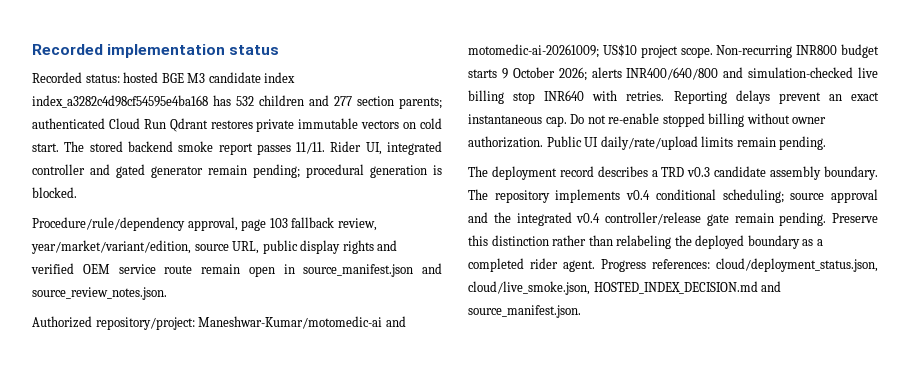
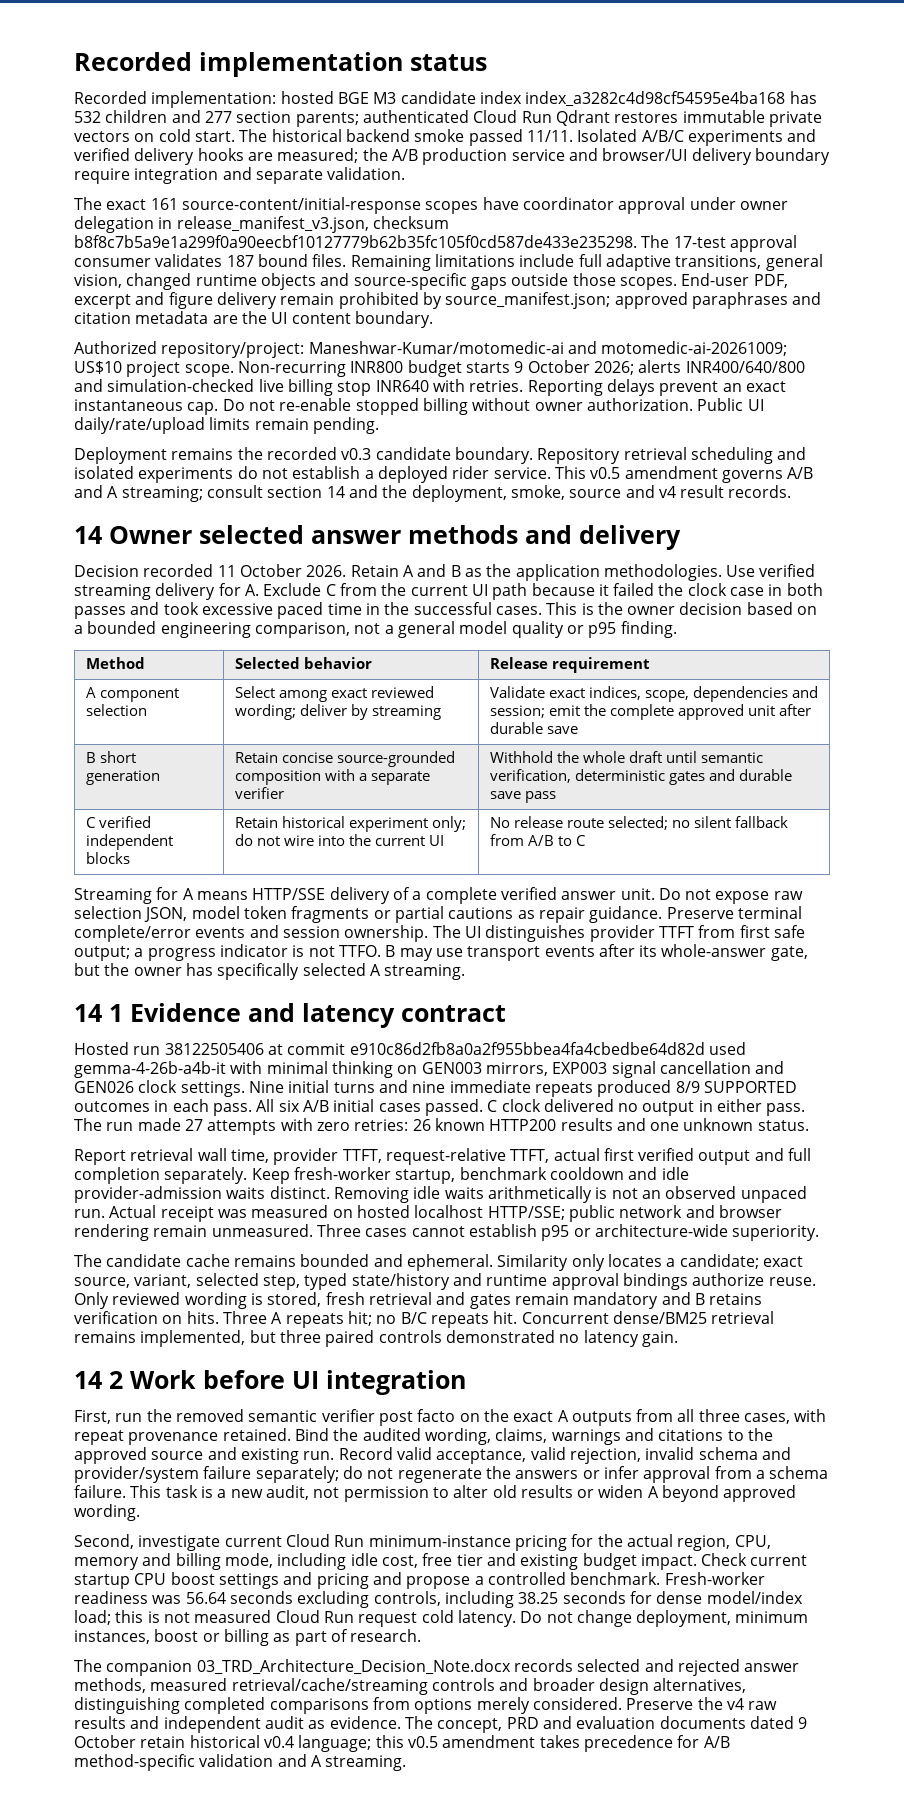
[85,74,120,83] status: -> [151,91,277,108] implementation:
[256,118,359,132] private immutable -> [682,110,822,127] immutable private
[89,141,123,152] stored -> [271,129,342,142] historical
[218,141,443,155] [32,164,442,178] [32,187,77,198] [32,217,377,231] [31,240,398,254] [31,263,442,277] [32,287,167,300] report passes 11/11. Rider UI, integrated controller and gated generator remain pending; procedural generation is blocked. // Procedure/rule/dependency approval, page 103 fallback review, year/market/variant/edition, source URL, public display rights and verified OEM service route remain open in source_manifest.json and source_review_notes.json. -> [468,129,817,146] [74,148,830,165] [74,167,406,184] [74,197,788,214] [74,216,449,233] [74,235,797,252] [74,254,823,271] [74,273,788,290] [74,292,822,309] [74,311,433,328] passed 11/11. Isolated A/B/C experiments and verified delivery hooks are measured; the A/B production service and browser/UI delivery boundary require integration and separate validation. // The exact 161 source-content/initial-response scopes have coordinator approval under owner delegation in release_manifest_v3.json, checksum b8f8c7b5a9e1a299f0a90eecbf10127779b62b35fc105f0cd587de433e235298. The 17-test approval consumer validates 187 bound files. Remaining limitations include full adaptive transitions, general vision, changed runtime objects and source-specific gaps outside those scopes. End-user PDF, excerpt and figure delivery remain prohibited by source_manifest.json; approved paraphrases and citation metadata are the UI content boundary.
[468,166,878,180] [468,189,878,203] [468,212,878,226] [468,235,823,249] [468,258,878,272] [468,281,782,295] [468,305,581,318] The deployment record describes a TRD v0.3 candidate assembly boundary. The repository implements v0.4 conditional scheduling; source approval and the integrated v0.4 controller/release gate remain pending. Preserve this distinction rather than relabeling the deployed boundary as a completed rider agent. Progress references: cloud/deployment_status.json, cloud/live_smoke.json, HOSTED_INDEX_DECISION.md and source_manifest.json. -> [74,447,807,464] [74,466,814,483] [74,485,792,502] [74,525,681,550] [74,564,816,581] [74,583,823,600] [74,602,818,619] [74,621,677,638] [85,657,145,669] [234,657,372,669] [489,657,650,673] [85,687,179,702] [85,704,147,716] [234,686,434,702] [234,704,441,720] [489,686,818,702] [489,704,811,720] [489,722,578,734] [85,751,136,763] [85,770,160,785] [234,751,455,767] [234,769,430,785] [234,787,284,799] [489,751,763,763] [489,769,792,785] [489,791,556,803] [85,816,151,828] [85,834,173,850] [85,852,130,864] [234,816,466,832] [234,834,444,846] [489,816,788,830] [489,834,586,846] [74,887,803,904] [74,906,802,923] [74,925,805,942] [74,944,808,961] [74,963,466,980] [74,1003,506,1028] [74,1042,746,1055] [74,1061,785,1078] [74,1080,797,1097] [74,1099,806,1116] [74,1118,809,1135] [74,1148,812,1165] [74,1167,689,1184] [74,1186,807,1203] [74,1205,782,1222] [74,1224,820,1241] [74,1254,803,1271] [74,1273,816,1290] [74,1292,763,1309] [74,1311,775,1328] [74,1330,678,1347] [74,1370,466,1395] [74,1409,827,1426] [74,1428,773,1445] [74,1447,791,1464] [74,1466,829,1483] [74,1485,797,1502] [74,1504,140,1521] [74,1534,771,1551] [74,1553,808,1570] [74,1572,765,1589] [74,1591,803,1608] [74,1610,809,1627] [74,1629,422,1646] [74,1659,800,1676] [74,1678,747,1695] [74,1697,778,1714] [74,1716,808,1733] [74,1735,730,1752] [74,1754,407,1771] Deployment remains the recorded v0.3 candidate boundary. Repository retrieval scheduling and isolated experiments do not establish a deployed rider service. This v0.5 amendment governs A/B and A streaming; consult section 14 and the deployment, smoke, source and v4 result records. // 14 Owner selected answer methods and delivery // Decision recorded 11 October 2026. Retain A and B as the application methodologies. Use verified streaming delivery for A. Exclude C from the current UI path because it failed the clock case in both passes and took excessive paced time in the successful cases. This is the owner decision based on a bounded engineering comparison, not a general model quality or p95 finding. // Method | Selected behavior | Release requirement // A component selection | Select among exact reviewed wording; deliver by streaming | Validate exact indices, scope, dependencies and session; emit the complete approved unit after durable save // B short generation | Retain concise source-grounded composition with a separate verifier | Withhold the whole draft until semantic verification, deterministic gates and durable save pass // C verified independent blocks | Retain historical experiment only; do not wire into the current UI | No release route selected; no silent fallback from A/B to C // Streaming for A means HTTP/SSE delivery of a complete verified answer unit. Do not expose raw selection JSON, model token fragments or partial cautions as repair guidance. Preserve terminal complete/error events and session ownership. The UI distinguishes provider TTFT from first safe output; a progress indicator is not TTFO. B may use transport events after its whole-answer gate, but the owner has specifically selected A streaming. // 14 1 Evidence and latency contract // Hosted run 38122505406 at commit e910c86d2fb8a0a2f955bbea4fa4cbedbe64d82d used gemma-4-26b-a4b-it with minimal thinking on GEN003 mirrors, EXP003 signal cancellation and GEN026 clock settings. Nine initial turns and nine immediate repeats produced 8/9 SUPPORTED outcomes in each pass. All six A/B initial cases passed. C clock delivered no output in either pass. The run made 27 attempts with zero retries: 26 known HTTP200 results and one unknown status. // Report retrieval wall time, provider TTFT, request-relative TTFT, actual first verified output and full completion separately. Keep fresh-worker startup, benchmark cooldown and idle provider-admission waits distinct. Removing idle waits arithmetically is not an observed unpaced run. Actual receipt was measured on hosted localhost HTTP/SSE; public network and browser rendering remain unmeasured. Three cases cannot establish p95 or architecture-wide superiority. // The candidate cache remains bounded and ephemeral. Similarity only locates a candidate; exact source, variant, selected step, typed state/history and runtime approval bindings authorize reuse. Only reviewed wording is stored, fresh retrieval and gates remain mandatory and B retains verification on hits. Three A repeats hit; no B/C repeats hit. Concurrent dense/BM25 retrieval remains implemented, but three paired controls demonstrated no latency gain. // 14 2 Work before UI integration // First, run the removed semantic verifier post facto on the exact A outputs from all three cases, with repeat provenance retained. Bind the audited wording, claims, warnings and citations to the approved source and existing run. Record valid acceptance, valid rejection, invalid schema and provider/system failure separately; do not regenerate the answers or infer approval from a schema failure. This task is a new audit, not permission to alter old results or widen A beyond approved wording. // Second, investigate current Cloud Run minimum-instance pricing for the actual region, CPU, memory and billing mode, including idle cost, free tier and existing budget impact. Check current startup CPU boost settings and pricing and propose a controlled benchmark. Fresh-worker readiness was 56.64 seconds excluding controls, including 38.25 seconds for dense model/index load; this is not measured Cloud Run request cold latency. Do not change deployment, minimum instances, boost or billing as part of research. // The companion 03_TRD_Architecture_Decision_Note.docx records selected and rejected answer methods, measured retrieval/cache/streaming controls and broader design alternatives, distinguishing completed comparisons from options merely considered. Preserve the v4 raw results and independent audit as evidence. The concept, PRD and evaluation documents dated 9 October retain historical v0.4 language; this v0.5 amendment takes precedence for A/B method-specific validation and A streaming.

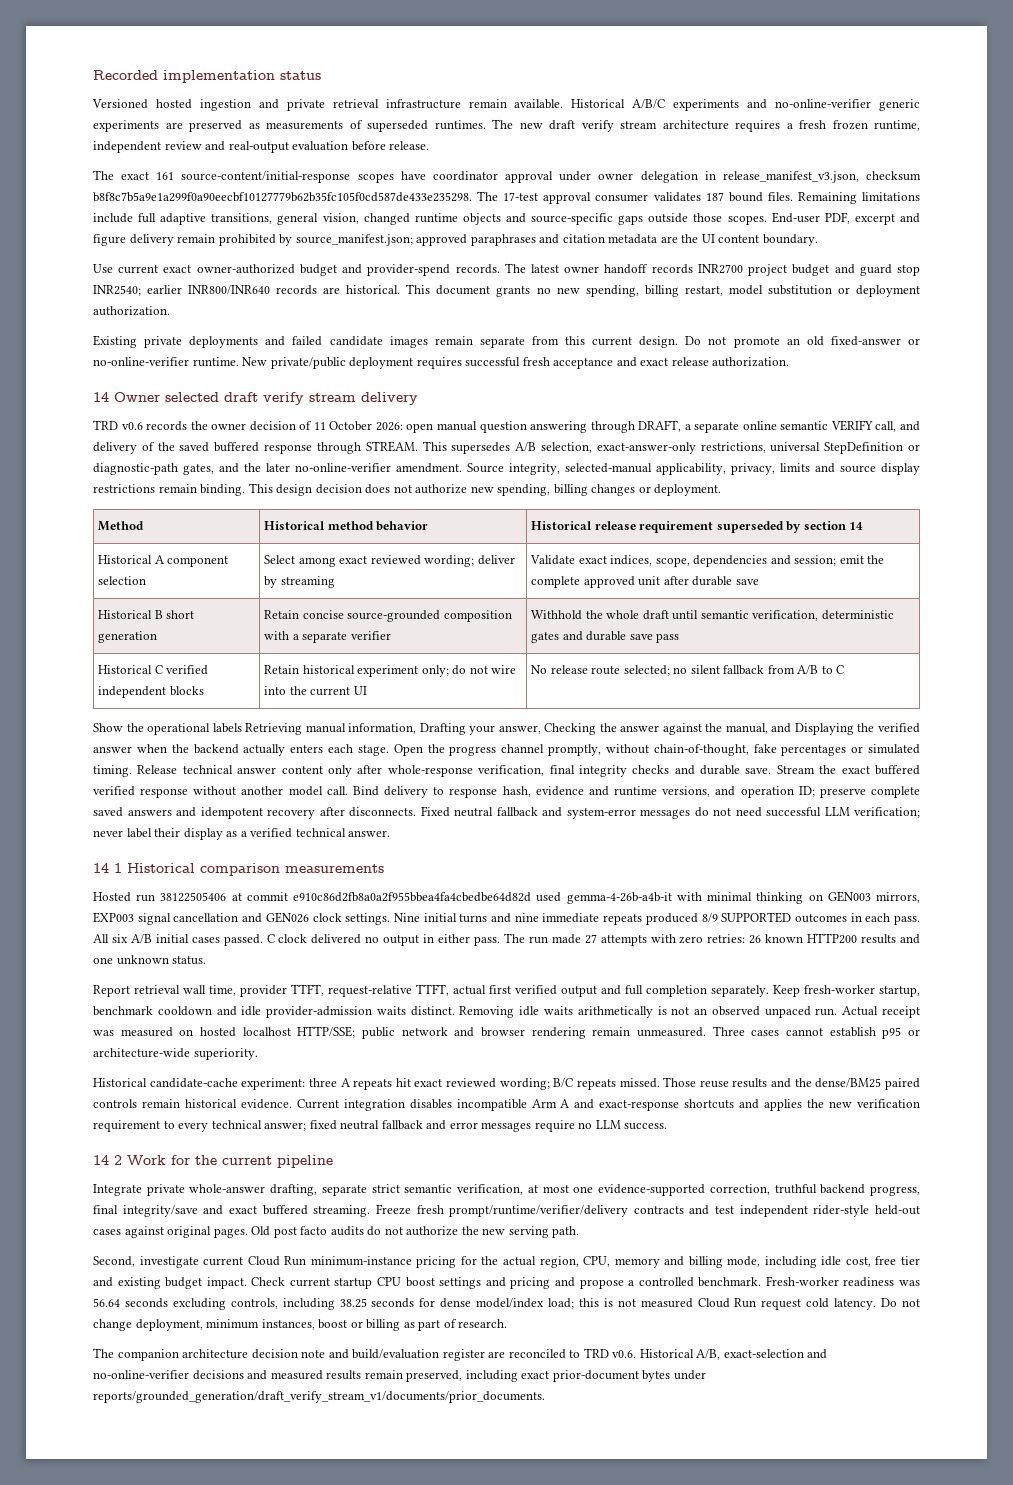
[74,91,817,108] [74,110,822,127] [74,129,817,146] [74,148,830,165] [74,167,406,184] Recorded implementation: hosted BGE M3 candidate index index_a3282c4d98cf54595e4ba168 has 532 children and 277 section parents; authenticated Cloud Run Qdrant restores immutable private vectors on cold start. The historical backend smoke passed 11/11. Isolated A/B/C experiments and verified delivery hooks are measured; the A/B production service and browser/UI delivery boundary require integration and separate validation. -> [92,99,921,111] [93,119,920,132] [93,141,430,153] Versioned hosted ingestion and private retrieval infrastructure remain available. Historical A/B/C experiments and no-online-verifier generic experiments are preserved as measurements of superseded runtimes. The new draft verify stream architecture requires a fresh frozen runtime, independent review and real-output evaluation before release.
[74,341,788,358] [74,360,805,377] [74,379,786,396] [74,398,764,415] [74,417,379,434] [74,447,807,464] [74,466,814,483] [74,485,792,502] [74,525,681,550] [74,564,816,581] [74,583,823,600] [74,602,818,619] [74,621,677,638] Authorized repository/project: Maneshwar-Kumar/motomedic-ai and motomedic-ai-20261009; US$10 project scope. Non-recurring INR800 budget starts 9 October 2026; alerts INR400/640/800 and simulation-checked live billing stop INR640 with retries. Reporting delays prevent an exact instantaneous cap. Do not re-enable stopped billing without owner authorization. Public UI daily/rate/upload limits remain pending. // Deployment remains the recorded v0.3 candidate boundary. Repository retrieval scheduling and isolated experiments do not establish a deployed rider service. This v0.5 amendment governs A/B and A streaming; consult section 14 and the deployment, smoke, source and v4 result records. // 14 Owner selected answer methods and delivery // Decision recorded 11 October 2026. Retain A and B as the application methodologies. Use verified streaming delivery for A. Exclude C from the current UI path because it failed the clock case in both passes and took excessive paced time in the successful cases. This is the owner decision based on a bounded engineering comparison, not a general model quality or p95 finding. -> [93,263,920,276] [93,284,920,297] [93,306,170,316] [93,335,920,348] [93,357,790,369] [93,392,418,405] [93,420,920,433] [93,441,920,454] [93,463,920,475] [93,483,722,496] Use current exact owner-authorized budget and provider-spend records. The latest owner handoff records INR2700 project budget and guard stop INR2540; earlier INR800/INR640 records are historical. This document grants no new spending, billing restart, model substitution or deployment authorization. // Existing private deployments and failed candidate images remain separate from this current design. Do not promote an old fixed-answer or no-online-verifier runtime. New private/public deployment requires successful fresh acceptance and exact release authorization. // 14 Owner selected draft verify stream delivery // TRD v0.6 records the owner decision of 11 October 2026: open manual question answering through DRAFT, a separate online semantic VERIFY call, and delivery of the saved buffered response through STREAM. This supersedes A/B selection, exact-answer-only restrictions, universal StepDefinition or diagnostic-path gates, and the later no-online-verifier amendment. Source integrity, selected-manual applicability, privacy, limits and source display restrictions remain binding. This design decision does not authorize new spending, billing changes or deployment.
[234,657,300,669] Selected -> [264,521,374,530] Historical method
[489,657,650,673] Release requirement // -> [531,521,864,533] [98,555,153,564] Historical release requirement superseded by section 14 // Historical
(578, 730) none -> [98,610,153,619] Historical
(556, 797) none -> [98,665,153,674] Historical
[74,887,803,904] [74,906,802,923] [74,925,805,942] [74,944,808,961] [74,963,466,980] [74,1003,506,1028] Streaming for A means HTTP/SSE delivery of a complete verified answer unit. Do not expose raw selection JSON, model token fragments or partial cautions as repair guidance. Preserve terminal complete/error events and session ownership. The UI distinguishes provider TTFT from first safe output; a progress indicator is not TTFO. B may use transport events after its whole-answer gate, but the owner has specifically selected A streaming. // 14 1 Evidence and latency contract -> [93,723,920,735] [93,744,921,756] [93,765,921,777] [93,786,920,798] [93,806,920,819] [93,828,391,840] [93,863,384,876] Show the operational labels Retrieving manual information, Drafting your answer, Checking the answer against the manual, and Displaying the verified answer when the backend actually enters each stage. Open the progress channel promptly, without chain-of-thought, fake percentages or simulated timing. Release technical answer content only after whole-response verification, final integrity checks and durable save. Stream the exact buffered verified response without another model call. Bind delivery to response hash, evidence and runtime versions, and operation ID; preserve complete saved answers and idempotent recovery after disconnects. Fixed neutral fallback and system-error messages do not need successful LLM verification; never label their display as a verified technical answer. // 14 1 Historical comparison measurements
[74,1254,803,1271] [74,1273,816,1290] [74,1292,763,1309] [74,1311,775,1328] [74,1330,678,1347] [74,1370,466,1395] [74,1409,827,1426] [74,1428,773,1445] [74,1447,791,1464] [74,1466,829,1483] [74,1485,797,1502] [74,1504,140,1521] The candidate cache remains bounded and ephemeral. Similarity only locates a candidate; exact source, variant, selected step, typed state/history and runtime approval bindings authorize reuse. Only reviewed wording is stored, fresh retrieval and gates remain mandatory and B retains verification on hits. Three A repeats hit; no B/C repeats hit. Concurrent dense/BM25 retrieval remains implemented, but three paired controls demonstrated no latency gain. // 14 2 Work before UI integration // First, run the removed semantic verifier post facto on the exact A outputs from all three cases, with repeat provenance retained. Bind the audited wording, claims, warnings and citations to the approved source and existing run. Record valid acceptance, valid rejection, invalid schema and provider/system failure separately; do not regenerate the answers or infer approval from a schema failure. This task is a new audit, not permission to alter old results or widen A beyond approved wording. -> [93,1077,921,1090] [93,1099,921,1111] [93,1120,668,1132] [93,1155,333,1168] [93,1184,921,1196] [93,1204,920,1217] [93,1226,580,1238] Historical candidate-cache experiment: three A repeats hit exact reviewed wording; B/C repeats missed. Those reuse results and the dense/BM25 paired controls remain historical evidence. Current integration disables incompatible Arm A and exact-response shortcuts and applies the new verification requirement to every technical answer; fixed neutral fallback and error messages require no LLM success. // 14 2 Work for the current pipeline // Integrate private whole-answer drafting, separate strict semantic verification, at most one evidence-supported correction, truthful backend progress, final integrity/save and exact buffered streaming. Freeze fresh prompt/runtime/verifier/delivery contracts and test independent rider-style held-out cases against original pages. Old post facto audits do not authorize the new serving path.
[196,1659,800,1676] [74,1678,747,1695] [74,1697,778,1714] [74,1716,808,1733] [74,1735,730,1752] [74,1754,407,1771] 03_TRD_Architecture_Decision_Note.docx records selected and rejected answer methods, measured retrieval/cache/streaming controls and broader design alternatives, distinguishing completed comparisons from options merely considered. Preserve the v4 raw results and independent audit as evidence. The concept, PRD and evaluation documents dated 9 October retain historical v0.4 language; this v0.5 amendment takes precedence for A/B method-specific validation and A streaming. -> [182,1348,828,1361] [93,1370,706,1382] [93,1391,545,1403] architecture decision note and build/evaluation register are reconciled to TRD v0.6. Historical A/B, exact-selection and no-online-verifier decisions and measured results remain preserved, including exact prior-document bytes under reports/grounded_generation/draft_verify_stream_v1/documents/prior_documents.

